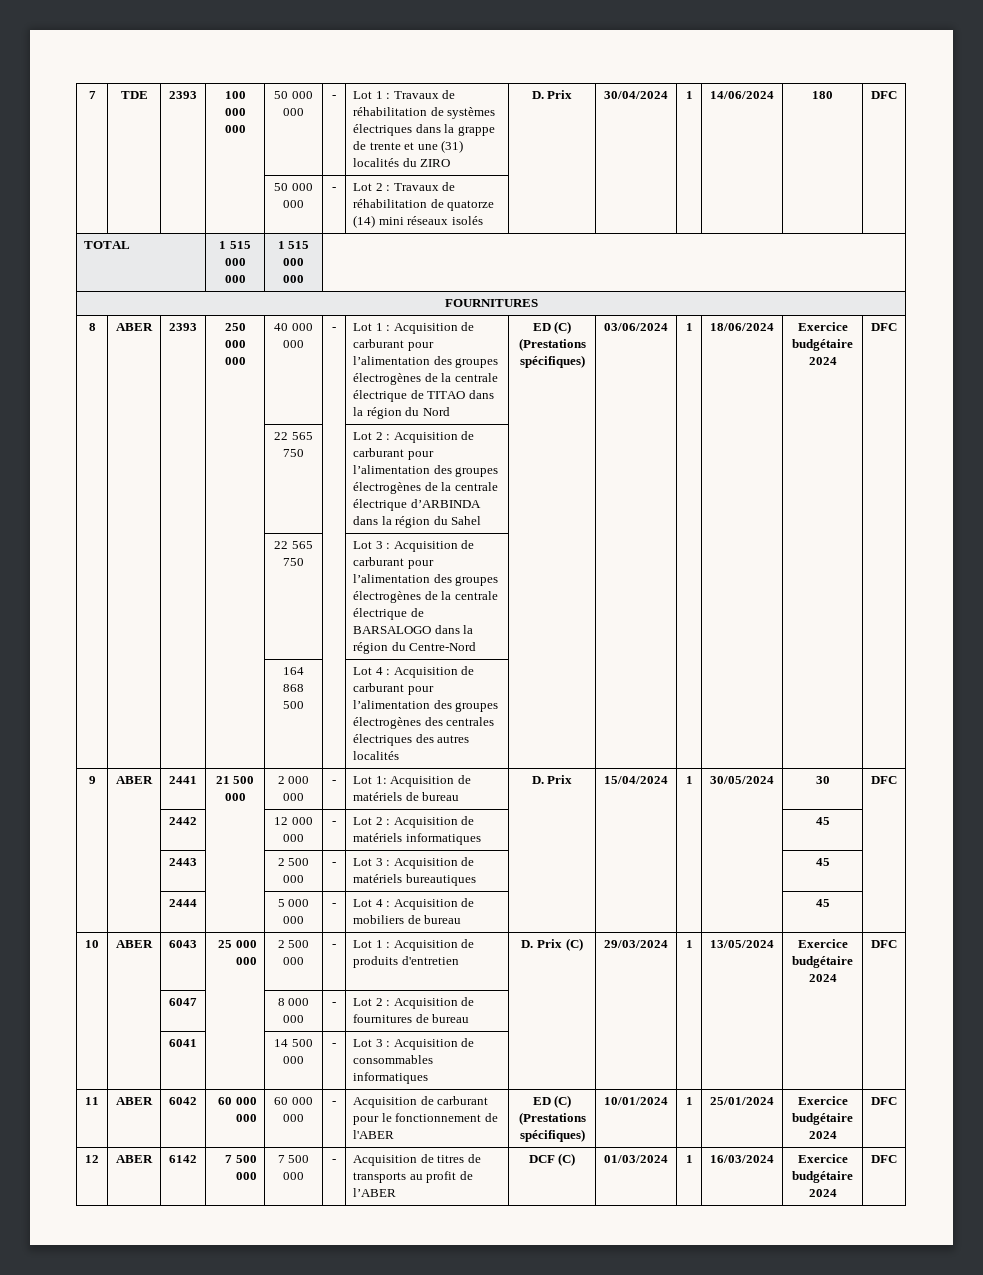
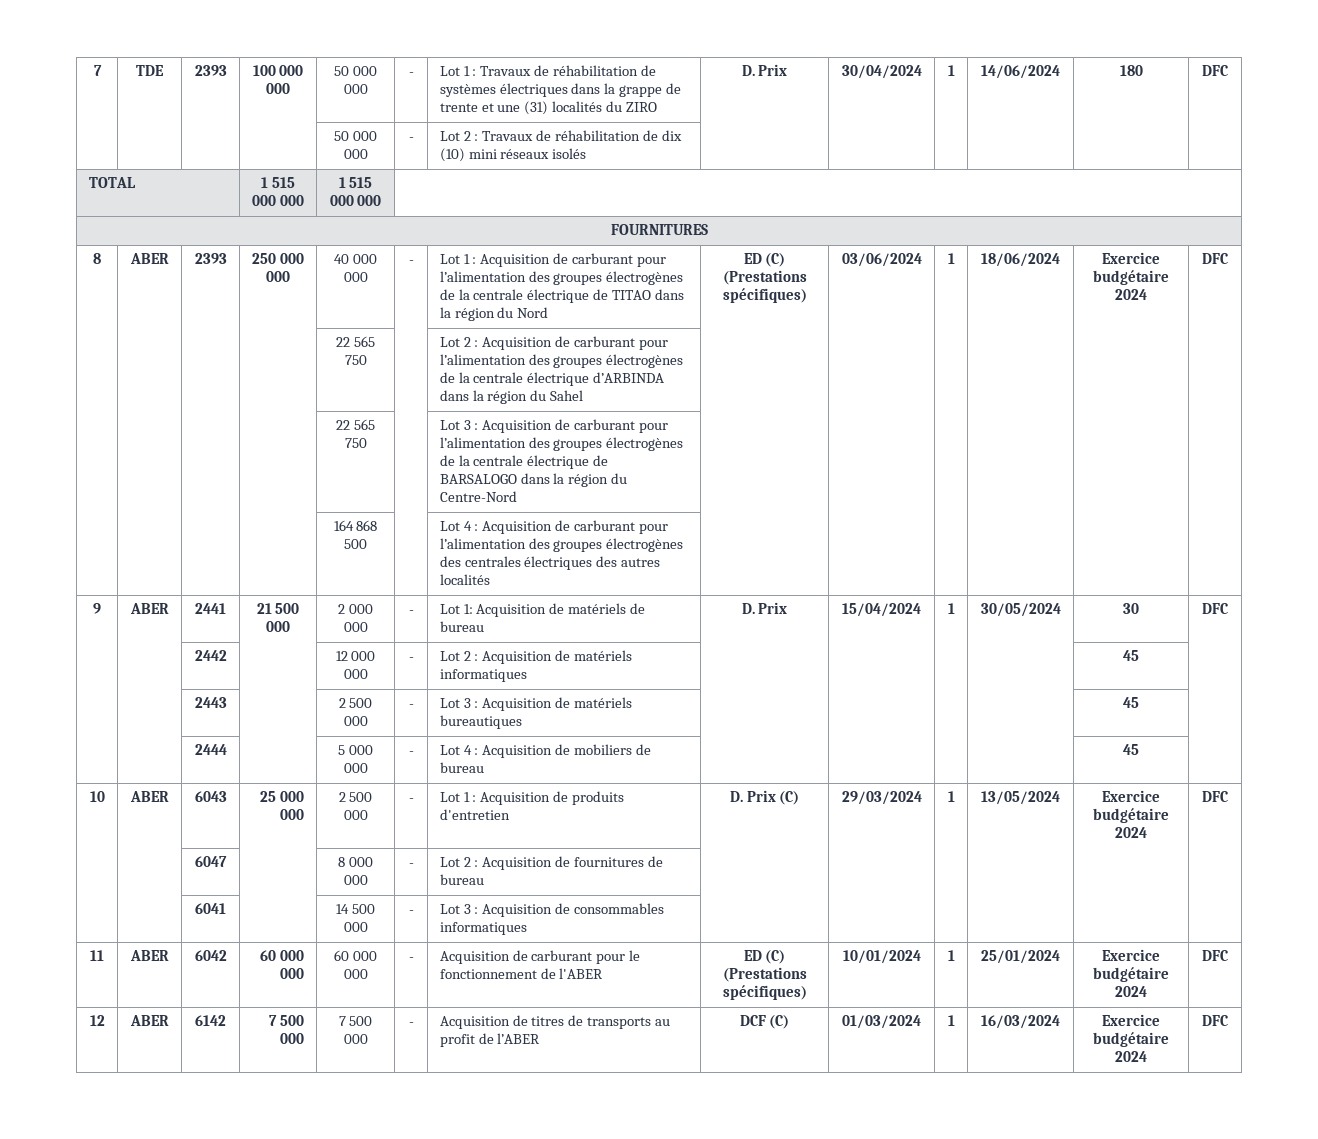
[447,200,495,211] [353,215,376,228] quatorze (14) -> [661,130,682,141] [439,148,465,162] dix (10)

